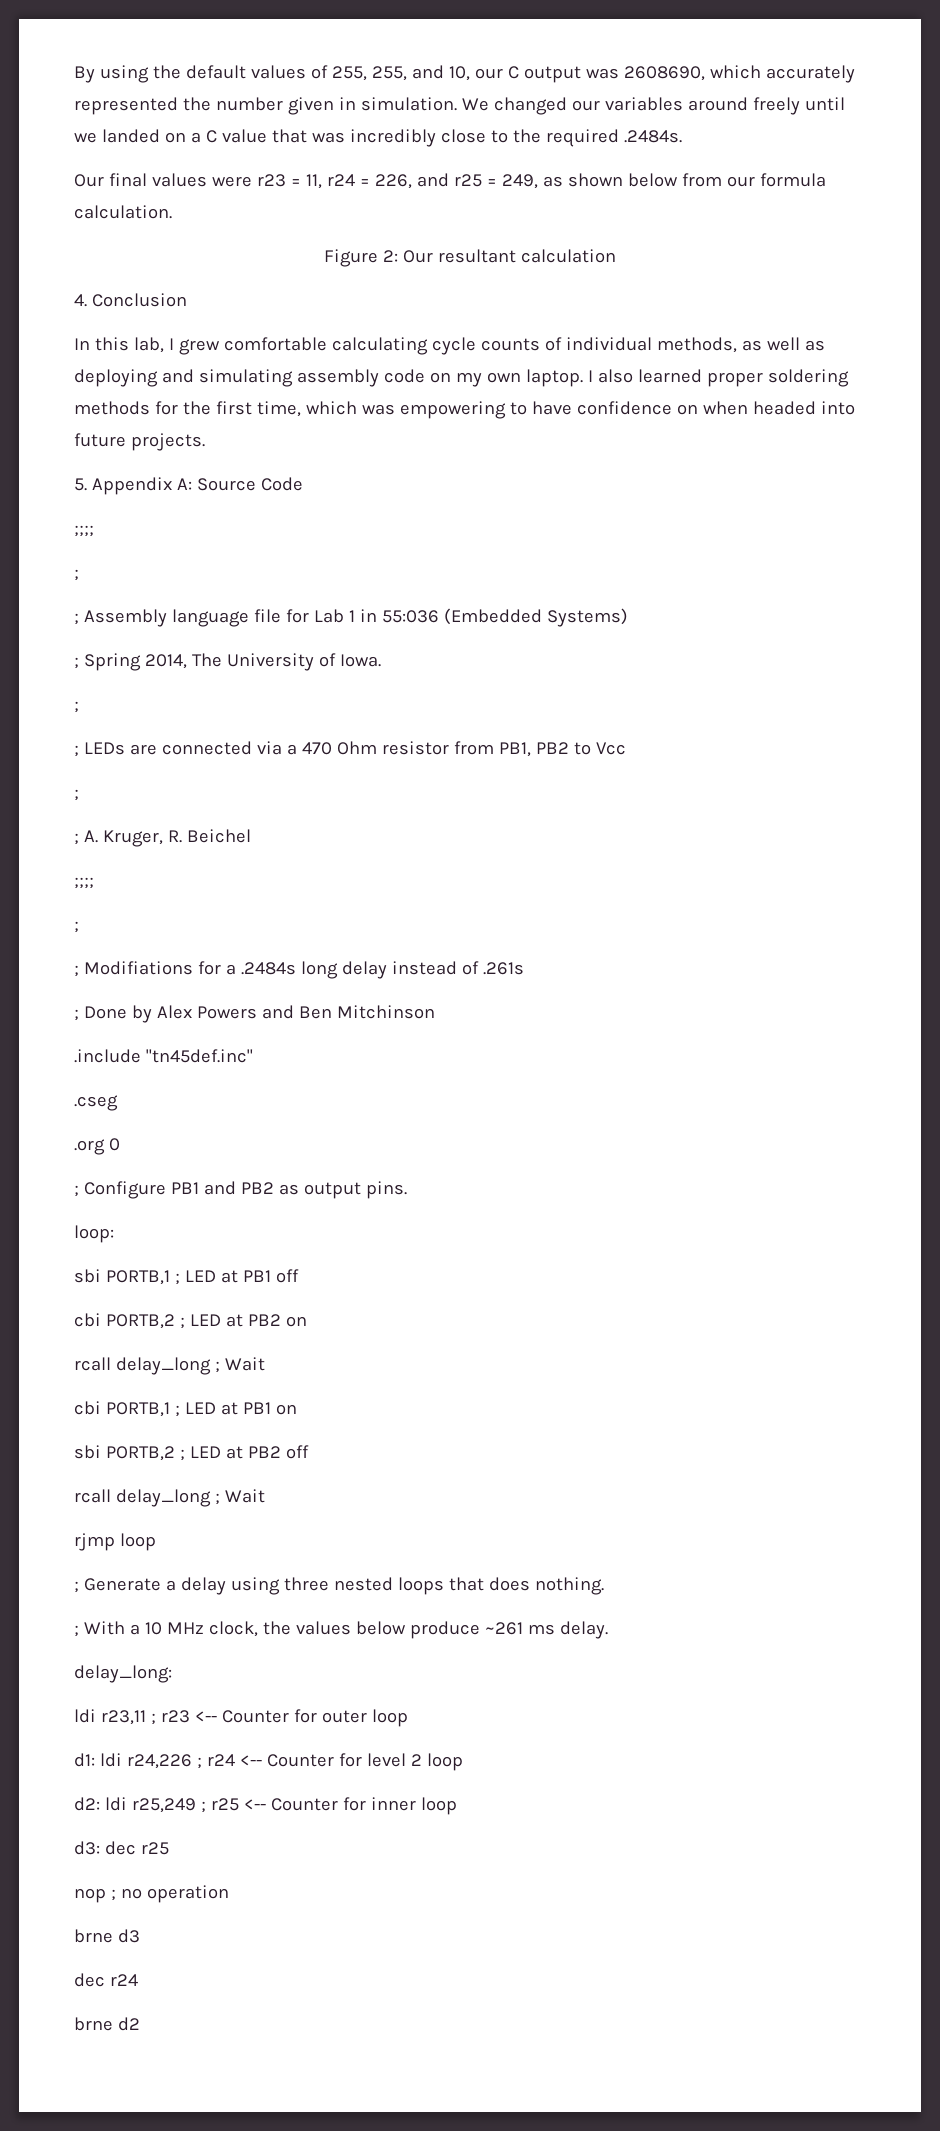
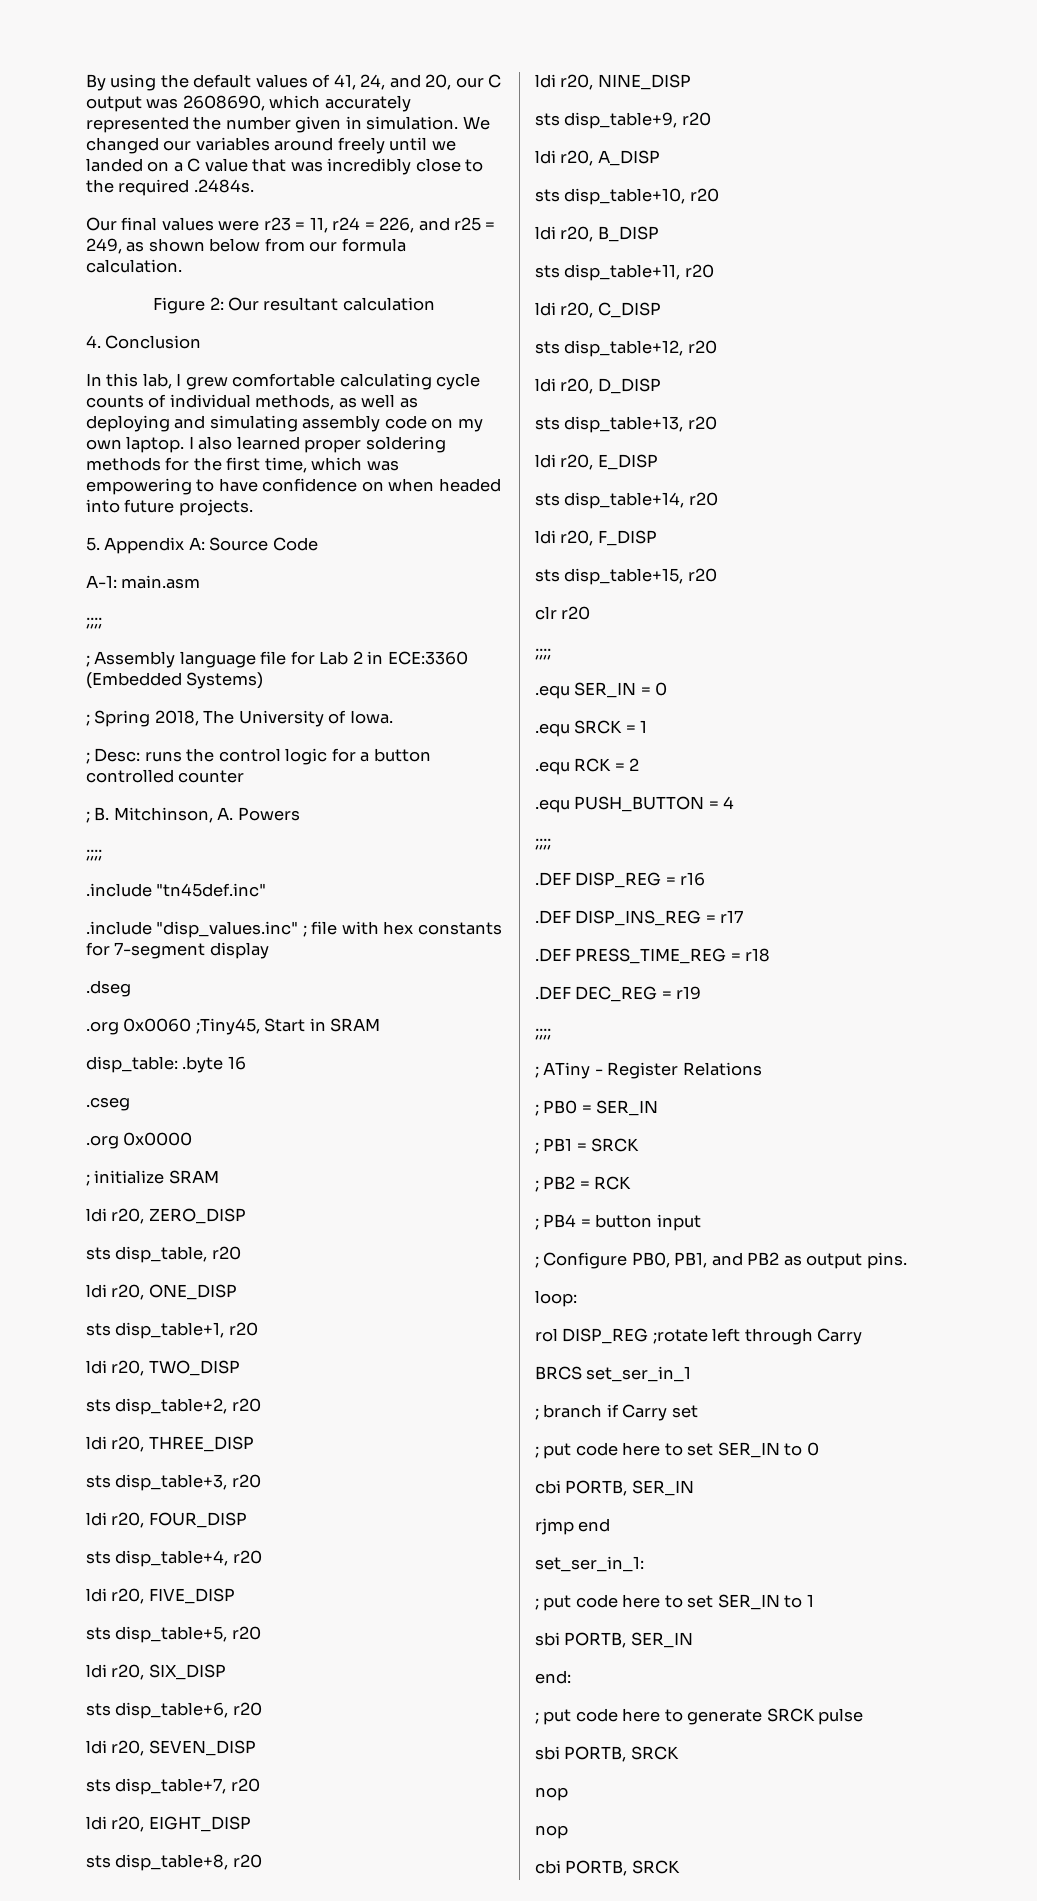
[331,65,470,81] 255, 255, and 10, -> [333,74,452,90] 41, 24, and 20,
[74,525,94,537] [74,569,79,581] [74,613,79,625] // ;;;; // ; // ; -> [86,575,201,589] [86,617,102,629] [86,655,90,667] // A-1: main.asm // ;;;; // ;
[348,609,439,623] 1 in 55:036 -> [352,651,468,665] 2 in ECE:3360
[144,654,187,669] 2014, -> [154,710,199,726] 2018,
[74,741,626,757] [74,789,79,801] [74,829,251,847] [74,877,94,889] [74,921,79,933] [74,961,524,979] [74,1005,435,1023] [74,1049,253,1063] [74,1095,118,1111] [74,1138,120,1155] // ; LEDs are connected via a 470 Ohm resistor from PB1, PB2 to Vcc // ; // ; A. Kruger, R. Beichel // ;;;; // ; // ; Modifiations for a .2484s long delay instead of .261s // ; Done by Alex Powers and Ben Mitchinson // .include "tn45def.inc" // .cseg // .org 0 -> [94,748,431,765] [86,769,245,783] [86,807,300,823] [86,849,102,861] [86,883,267,897] [86,921,502,938] [86,942,269,959] [86,980,131,997] [86,1018,381,1035] [86,1056,246,1073] [86,1097,130,1111] [86,1132,193,1149] [86,1170,219,1186] [86,1208,246,1224] [86,1246,241,1263] [86,1284,237,1300] [86,1322,258,1339] [86,1360,240,1376] [86,1398,261,1415] [86,1436,254,1452] [86,1474,261,1491] [86,1512,247,1528] [86,1550,262,1567] [86,1588,235,1604] [86,1626,261,1643] [86,1664,226,1680] [86,1702,262,1719] [86,1740,256,1756] [86,1778,260,1795] [86,1816,251,1832] [86,1854,262,1871] [535,74,691,90] [535,112,711,129] [535,150,660,166] [535,188,719,205] [535,226,659,242] [535,264,714,281] [535,302,661,318] [535,340,717,357] [535,378,661,394] [535,416,717,433] [535,454,658,470] [535,492,718,509] [535,530,657,546] [535,568,717,585] [535,606,591,620] [535,648,551,660] [535,682,668,699] [535,720,648,737] [535,758,640,775] [535,796,735,813] [535,838,551,850] [535,872,706,888] [535,910,744,926] [535,948,771,964] [535,986,702,1002] [535,1028,551,1040] [535,1062,762,1079] [535,1100,659,1116] [535,1138,640,1154] [535,1176,632,1192] [535,1214,701,1231] Desc: runs the control logic for a button controlled counter // ; B. Mitchinson, A. Powers // ;;;; // .include "tn45def.inc" // .include "disp_values.inc" ; file with hex constants for 7-segment display // .dseg // .org 0x0060 ;Tiny45, Start in SRAM // disp_table: .byte 16 // .cseg // .org 0x0000 // ; initialize SRAM // ldi r20, ZERO_DISP // sts disp_table, r20 // ldi r20, ONE_DISP // sts disp_table+1, r20 // ldi r20, TWO_DISP // sts disp_table+2, r20 // ldi r20, THREE_DISP // sts disp_table+3, r20 // ldi r20, FOUR_DISP // sts disp_table+4, r20 // ldi r20, FIVE_DISP // sts disp_table+5, r20 // ldi r20, SIX_DISP // sts disp_table+6, r20 // ldi r20, SEVEN_DISP // sts disp_table+7, r20 // ldi r20, EIGHT_DISP // sts disp_table+8, r20 // ldi r20, NINE_DISP // sts disp_table+9, r20 // ldi r20, A_DISP // sts disp_table+10, r20 // ldi r20, B_DISP // sts disp_table+11, r20 // ldi r20, C_DISP // sts disp_table+12, r20 // ldi r20, D_DISP // sts disp_table+13, r20 // ldi r20, E_DISP // sts disp_table+14, r20 // ldi r20, F_DISP // sts disp_table+15, r20 // clr r20 // ;;;; // .equ SER_IN = 0 // .equ SRCK = 1 // .equ RCK = 2 // .equ PUSH_BUTTON = 4 // ;;;; // .DEF DISP_REG = r16 // .DEF DISP_INS_REG = r17 // .DEF PRESS_TIME_REG = r18 // .DEF DEC_REG = r19 // ;;;; // ; ATiny - Register Relations // ; PB0 = SER_IN // ; PB1 = SRCK // ; PB2 = RCK // ; PB4 = button input
[170,1182,199,1194] PB1 -> [631,1252,708,1268] PB0, PB1,
[74,1269,299,1285] [74,1313,307,1329] [74,1357,265,1375] [74,1401,297,1417] [74,1445,309,1461] [74,1489,265,1507] [74,1533,156,1551] [74,1577,604,1595] [74,1621,608,1639] [74,1665,172,1683] [74,1709,408,1727] [74,1753,463,1771] [74,1797,457,1815] [74,1841,169,1855] [74,1885,229,1903] [74,1929,140,1943] [74,1973,138,1987] [74,2017,140,2031] sbi PORTB,1 ; LED at PB1 off // cbi PORTB,2 ; LED at PB2 on // rcall delay_long ; Wait // cbi PORTB,1 ; LED at PB1 on // sbi PORTB,2 ; LED at PB2 off // rcall delay_long ; Wait // rjmp loop // ; Generate a delay using three nested loops that does nothing. // ; With a 10 MHz clock, the values below produce ~261 ms delay. // delay_long: // ldi r23,11 ; r23 <-- Counter for outer loop // d1: ldi r24,226 ; r24 <-- Counter for level 2 loop // d2: ldi r25,249 ; r25 <-- Counter for inner loop // d3: dec r25 // nop ; no operation // brne d3 // dec r24 // brne d2 -> [535,1328,863,1345] [535,1366,692,1382] [535,1404,698,1421] [535,1442,819,1459] [535,1480,694,1496] [535,1518,611,1535] [535,1556,644,1572] [535,1594,814,1611] [535,1632,693,1648] [535,1670,571,1684] [535,1708,864,1725] [535,1746,679,1762] [535,1787,568,1801] [535,1825,568,1839] [535,1860,680,1876] rol DISP_REG ;rotate left through Carry // BRCS set_ser_in_1 // ; branch if Carry set // ; put code here to set SER_IN to 0 // cbi PORTB, SER_IN // rjmp end // set_ser_in_1: // ; put code here to set SER_IN to 1 // sbi PORTB, SER_IN // end: // ; put code here to generate SRCK pulse // sbi PORTB, SRCK // nop // nop // cbi PORTB, SRCK

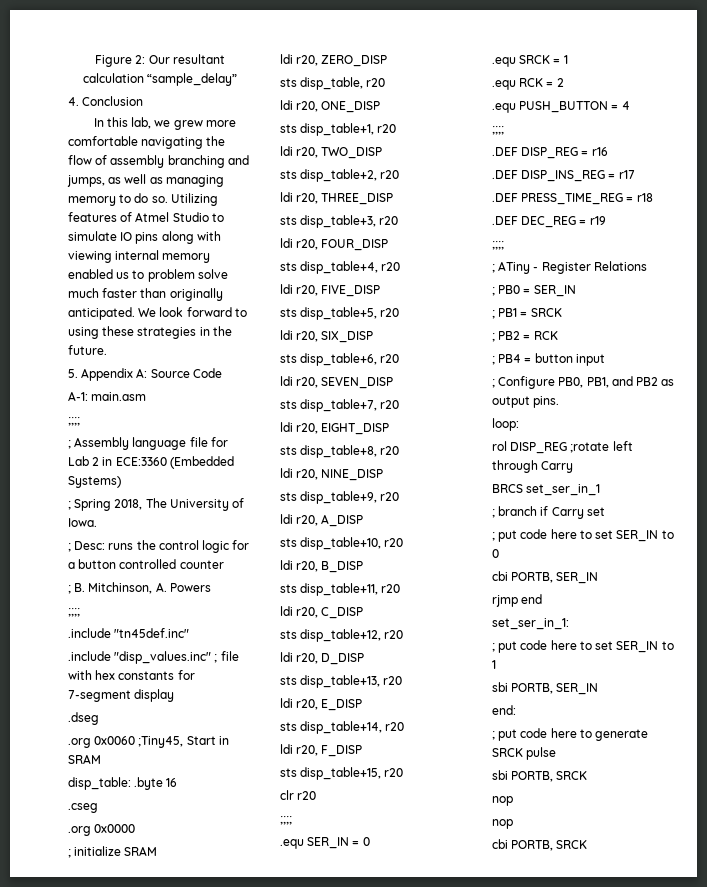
[86,74,502,91] [86,95,411,112] [86,116,490,133] [86,137,456,154] [86,158,484,175] [86,179,254,196] [86,217,496,233] [86,238,406,254] [86,259,182,273] By using the default values of 41, 24, and 20, our C output was 2608690, which accurately represented the number given in simulation. We changed our variables around freely until we landed on a C value that was incredibly close to the required .2484s. // Our final values were r23 = 11, r24 = 226, and r25 = 249, as shown below from our formula calculation. // -> (95, 61) none
(435, 304) none -> [147,73,238,86] “sample_delay”
[176,373,481,390] [86,394,418,410] [86,415,483,432] [86,436,446,453] [86,457,399,473] [86,478,501,495] [86,499,253,516] I grew comfortable calculating cycle counts of individual methods, as well as deploying and simulating assembly code on my own laptop. I also learned proper soldering methods for the first time, which was empowering to have confidence on when headed into future projects. -> [154,120,236,130] [68,136,226,149] [68,155,249,168] [67,174,224,187] [68,193,218,206] [68,212,224,222] [68,231,221,244] [68,250,211,263] [68,269,228,282] [68,288,223,301] [68,307,247,320] [68,326,232,339] [68,345,107,355] we grew more comfortable navigating the flow of assembly branching and jumps, as well as managing memory to do so. Utilizing features of Atmel Studio to simulate IO pins along with viewing internal memory enabled us to problem solve much faster than originally anticipated. We look forward to using these strategies in the future.

